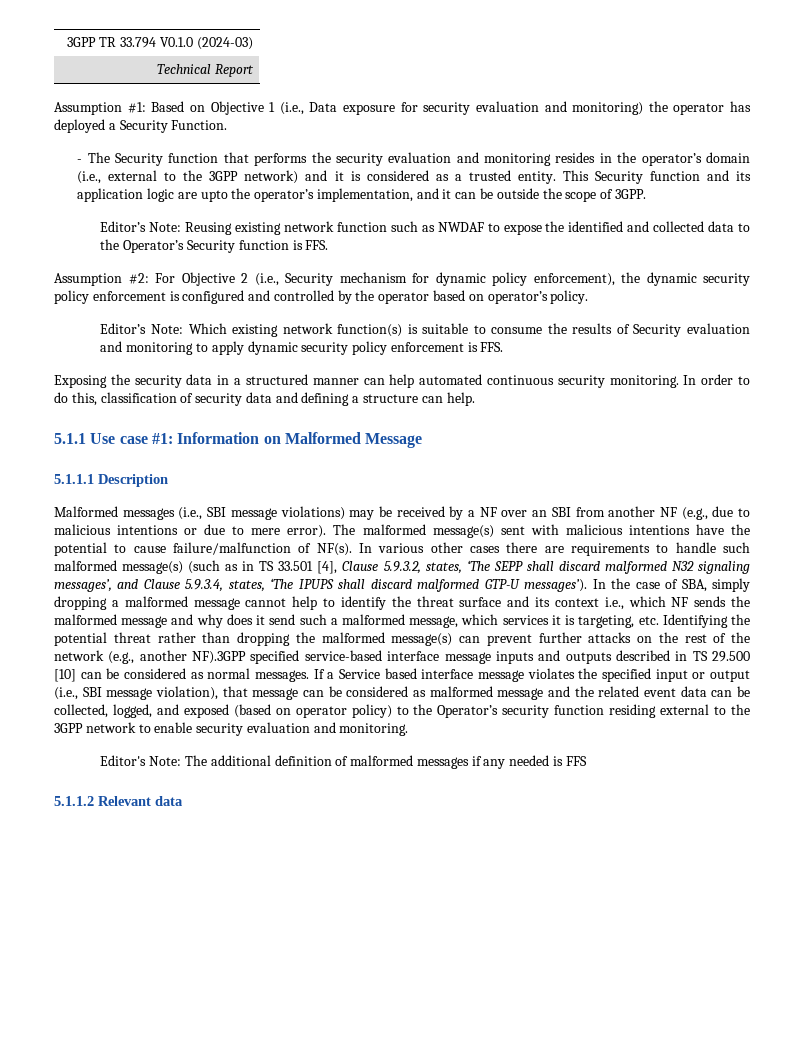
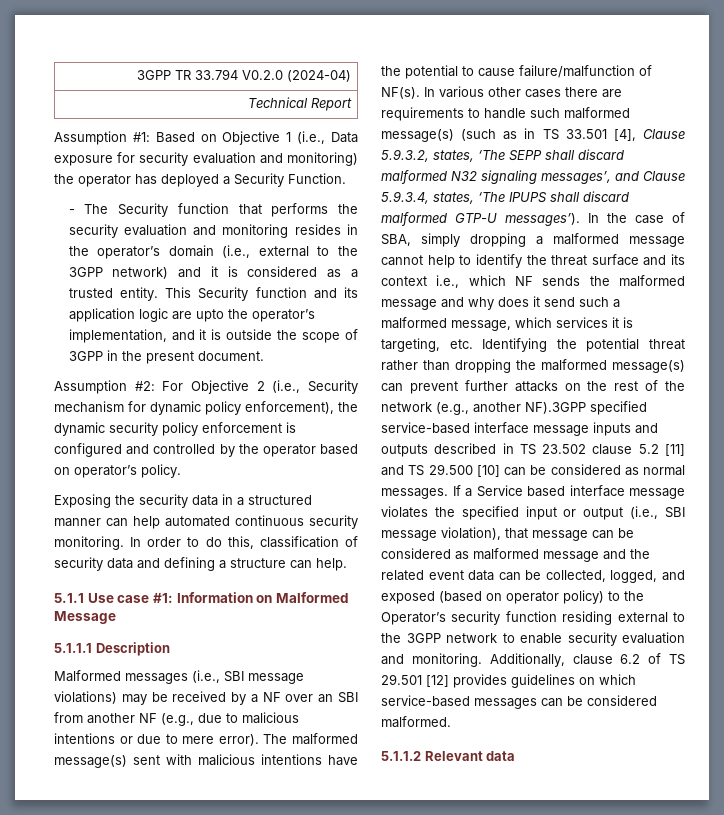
[159,37,253,50] V0.1.0 (2024-03) -> [242,70,352,82] V0.2.0 (2024-04)
[455,188,494,199] can be -> [211,329,222,340] is
[614,189,646,199] [100,221,750,235] [100,239,329,253] 3GPP. // Editor’s Note: Reusing existing network function such as NWDAF to expose the identified and collected data to the Operator’s Security function is FFS. -> [68,350,264,364] 3GPP in the present document.
[100,323,750,337] [100,341,504,355] // Editor’s Note: Which existing network function(s) is suitable to consume the results of Security evaluation and monitoring to apply dynamic security policy enforcement is FFS. -> (181, 471) none
(708, 656) none -> [542,444,685,456] [381,465,425,476] 23.502 clause 5.2 [11] and TS
[100,755,587,769] // Editor's Note: The additional definition of malformed messages if any needed is FFS -> [489,653,685,667] [381,674,636,688] [381,695,657,709] [381,716,451,728] Additionally, clause 6.2 of TS 29.501 [12] provides guidelines on which service-based messages can be considered malformed.

